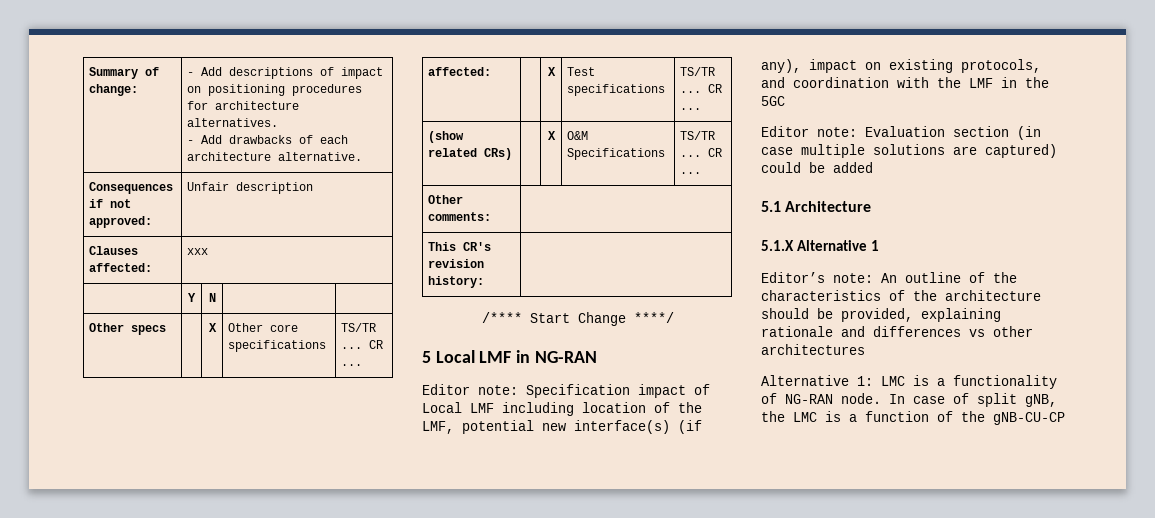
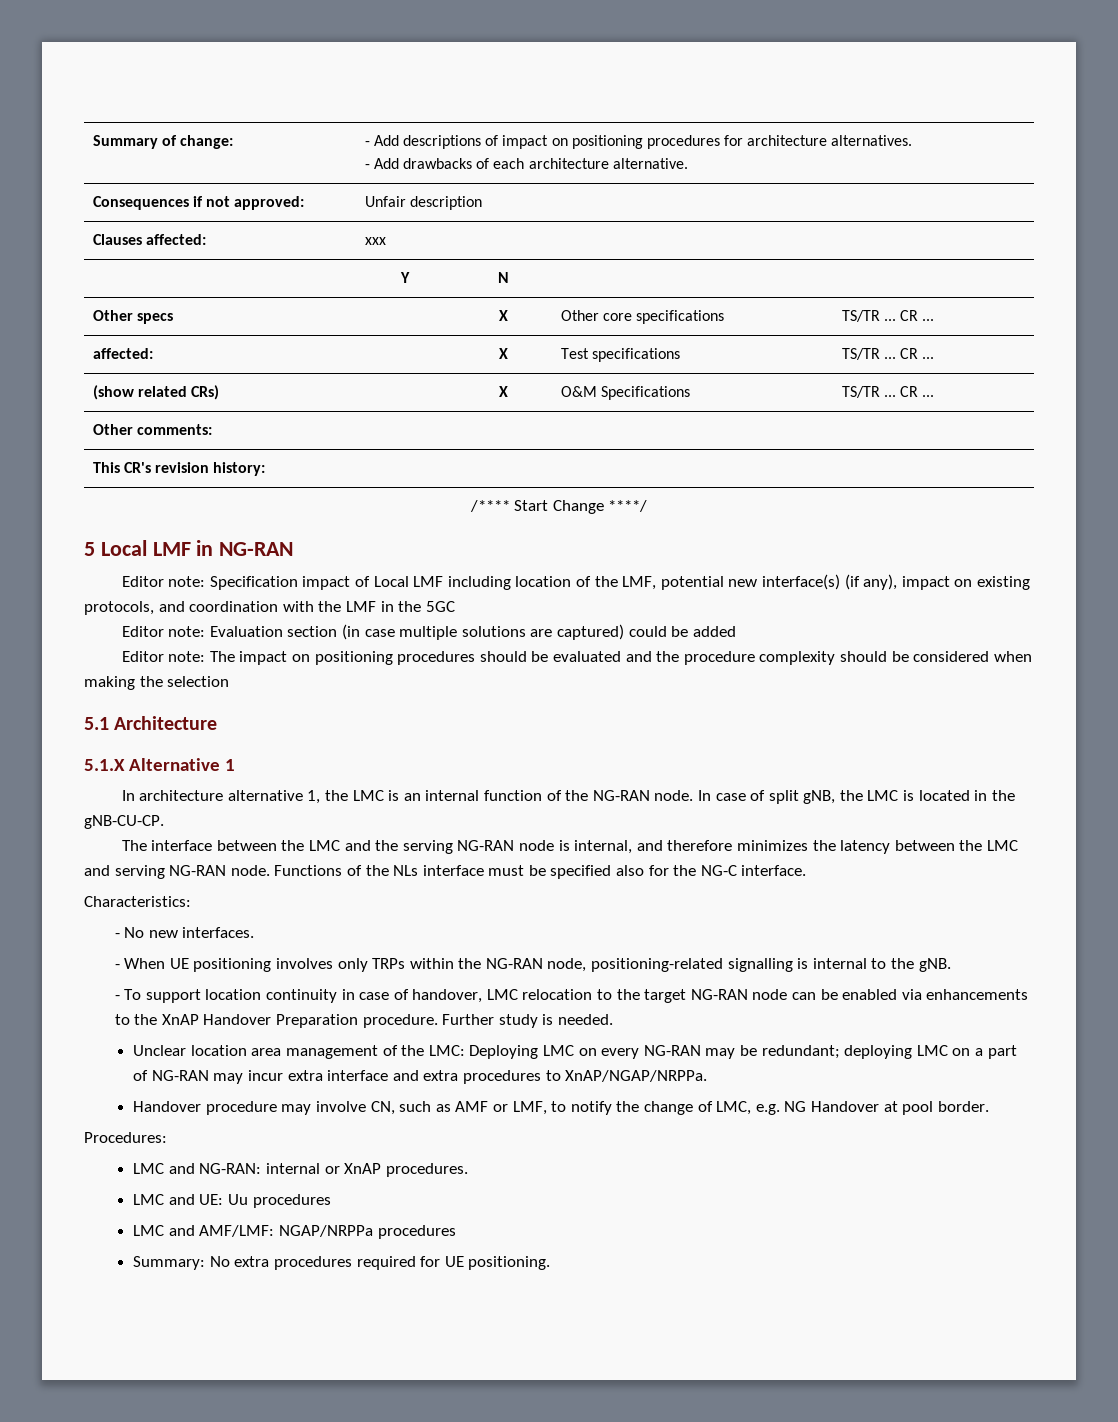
(873, 167) none -> [121,651,1032,665] [84,676,230,690] // Editor note: The impact on positioning procedures should be evaluated and the procedure complexity should be considered when making the selection
[761,272,1017,283] [761,290,1041,301] [761,308,1001,322] [761,326,1033,337] [761,344,865,355] [761,375,1057,389] [761,393,777,404] Editor’s note: An outline of the characteristics of the architecture should be provided, explaining rationale and differences vs other architectures // Alternative 1: LMC is a functionality of -> [121,790,589,804] In architecture alternative 1, the LMC is an internal function of the
[849,411,1065,425] a function of the gNB-CU-CP -> [918,790,1015,801] [84,815,164,829] [121,840,1018,854] [84,865,807,879] [84,896,191,907] [114,927,255,938] [114,958,951,972] [114,989,1029,1003] [114,1014,613,1028] [133,1045,1017,1059] [133,1070,708,1084] [133,1101,989,1115] [84,1132,167,1143] [133,1163,468,1177] [133,1194,331,1208] [133,1225,456,1239] [133,1256,551,1270] located in the gNB-CU-CP. // The interface between the LMC and the serving NG-RAN node is internal, and therefore minimizes the latency between the LMC and serving NG-RAN node. Functions of the NLs interface must be specified also for the NG-C interface. // Characteristics: // - No new interfaces. // - When UE positioning involves only TRPs within the NG-RAN node, positioning-related signalling is internal to the gNB. // - To support location continuity in case of handover, LMC relocation to the target NG-RAN node can be enabled via enhancements to the XnAP Handover Preparation procedure. Further study is needed. // Unclear location area management of the LMC: Deploying LMC on every NG-RAN may be redundant; deploying LMC on a part of NG-RAN may incur extra interface and extra procedures to XnAP/NGAP/NRPPa. // Handover procedure may involve CN, such as AMF or LMF, to notify the change of LMC, e.g. NG Handover at pool border. // Procedures: // LMC and NG-RAN: internal or XnAP procedures. // LMC and UE: Uu procedures // LMC and AMF/LMF: NGAP/NRPPa procedures // Summary: No extra procedures required for UE positioning.

